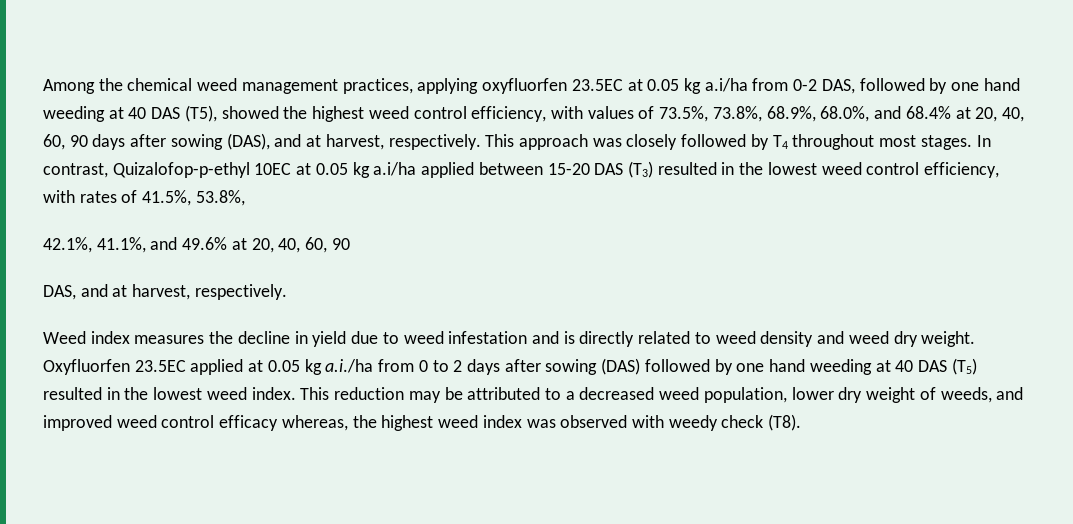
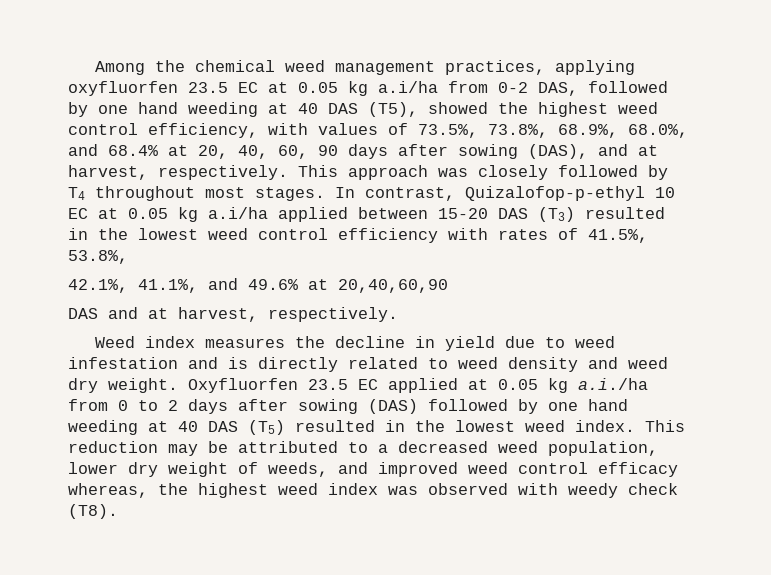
[571,79,623,91] 23.5EC -> [188,82,258,93] 23.5 EC
[254,163,292,175] 10EC -> [655,187,675,198] [68,208,88,219] 10 EC
[924,162,1000,178] efficiency, -> [338,228,438,243] efficiency
[251,237,350,253] [43,285,76,300] 20, 40, 60, 90 // DAS, -> [338,279,448,293] [68,308,98,319] 20,40,60,90 // DAS
[134,360,186,372] 23.5EC -> [308,379,378,390] 23.5 EC

